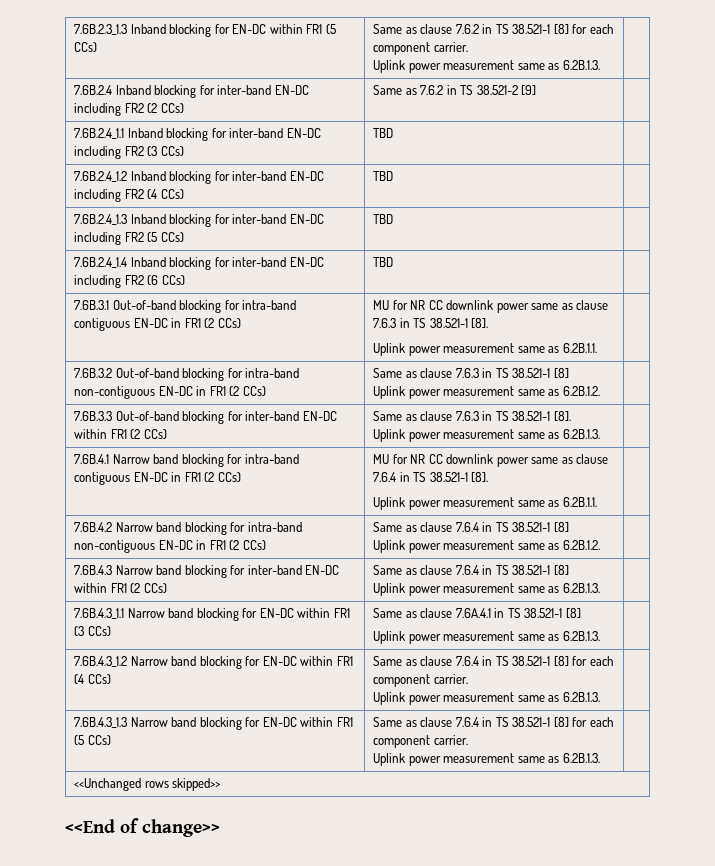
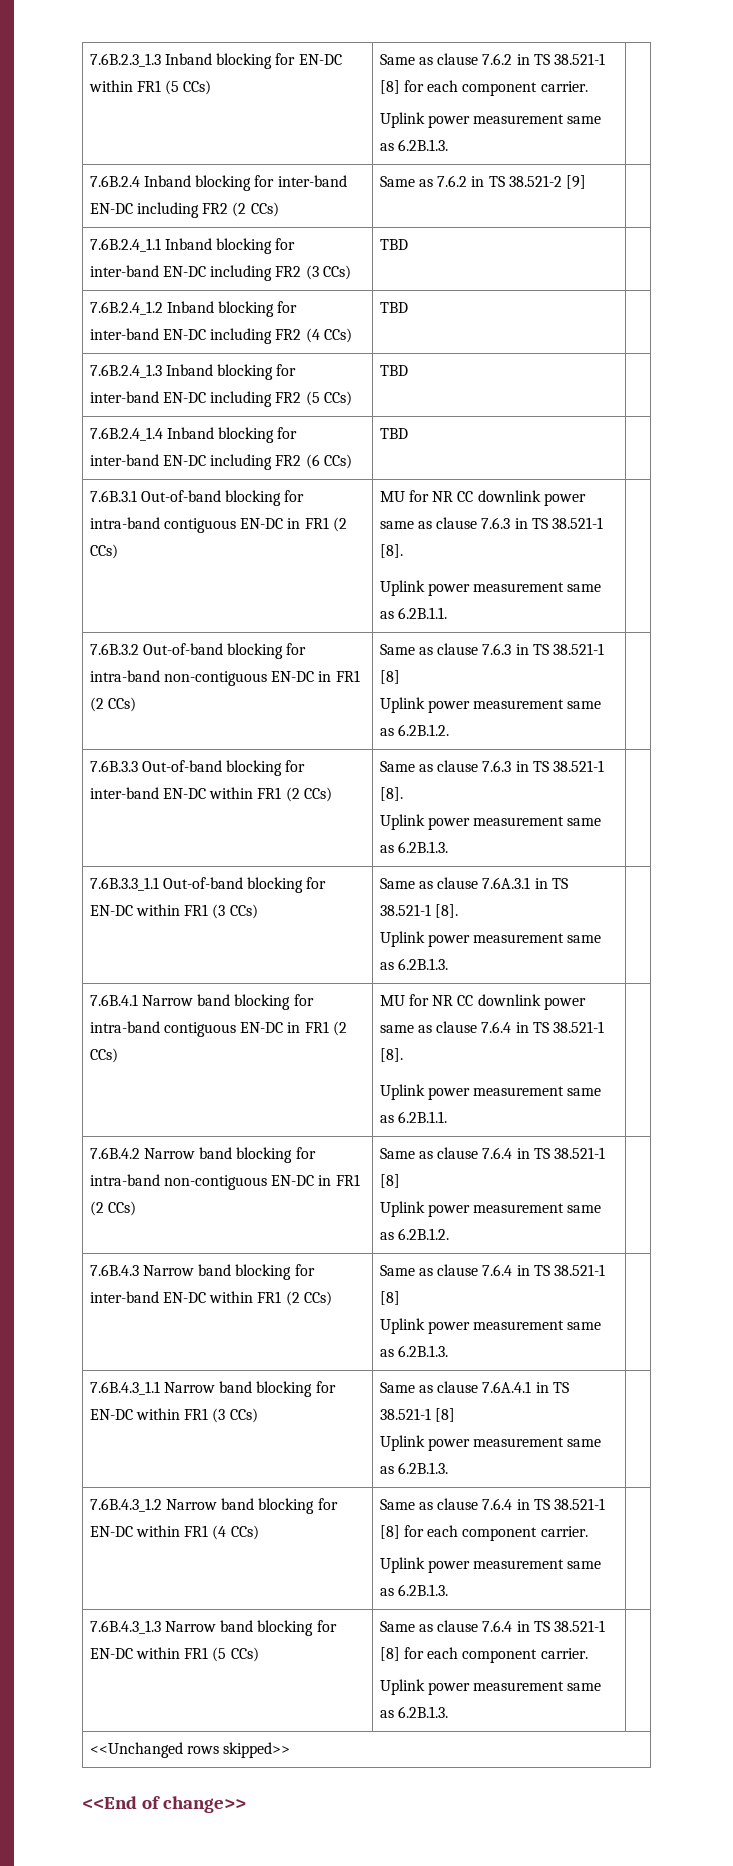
(600, 434) none -> [89,877,327,893] [89,904,258,919] [379,877,568,889] [379,904,459,918] [379,931,602,947] [379,958,449,970] // 7.6B.3.3_1.1 Out-of-band blocking for EN-DC within FR1 (3 CCs) | Same as clause 7.6A.3.1 in TS 38.521-1 [8]. // Uplink power measurement same as 6.2B.1.3. |

